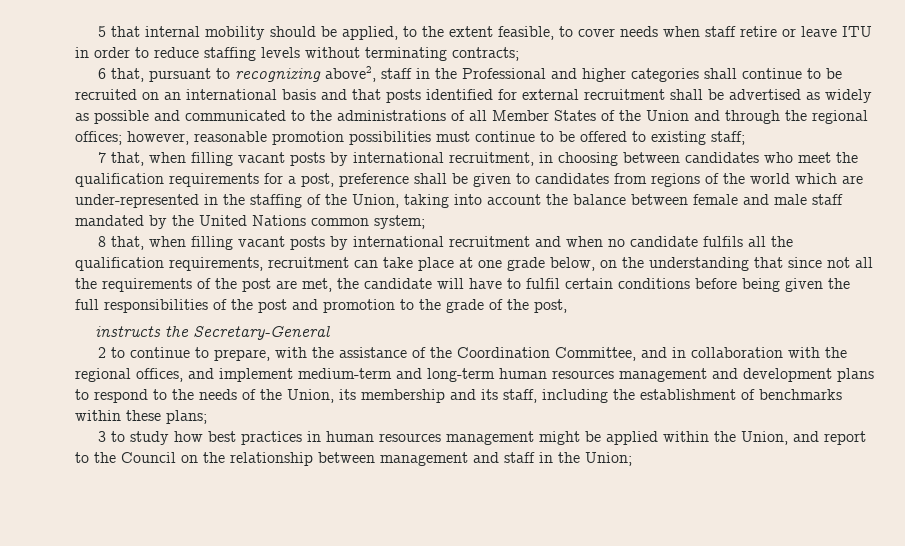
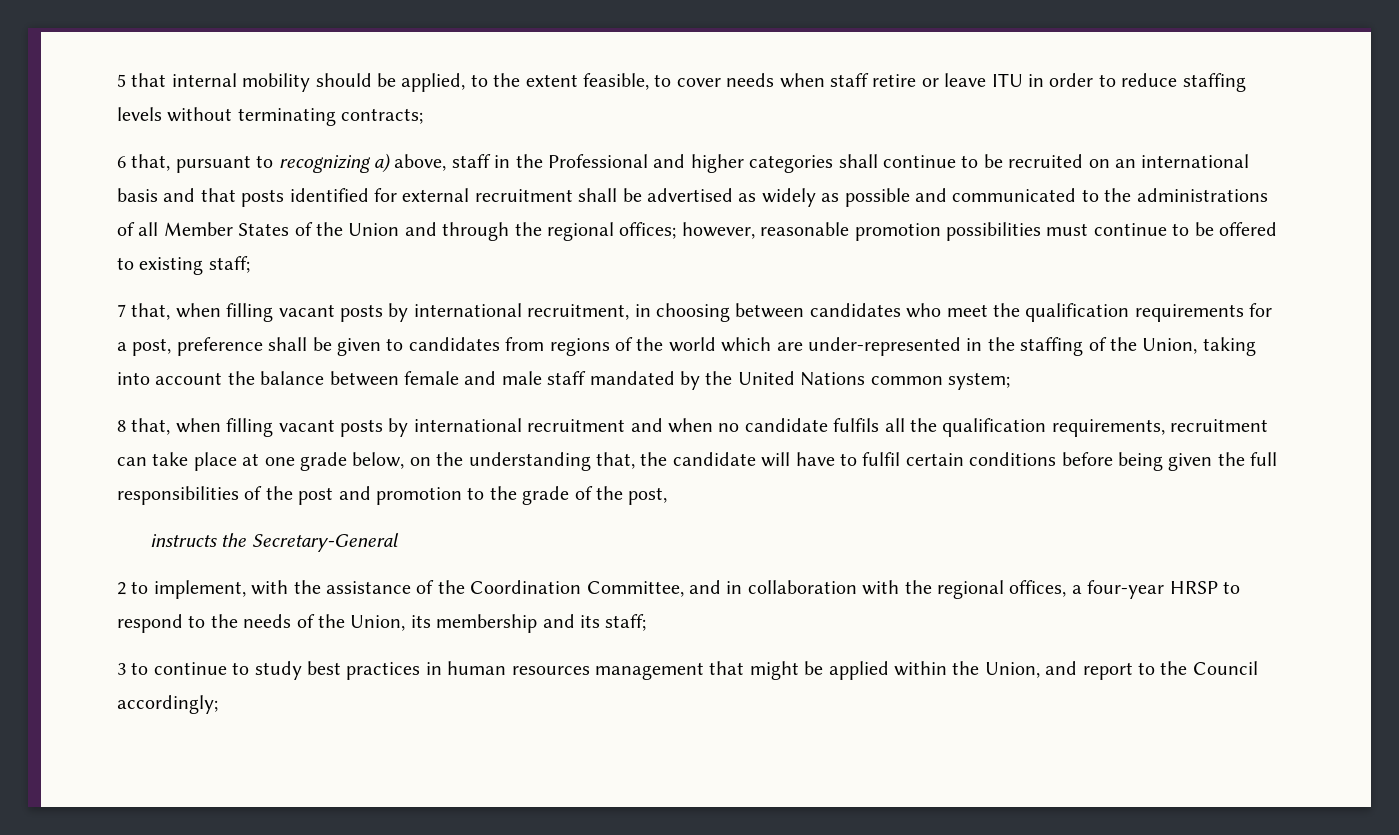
[325,66,377,82] above2, -> [374,153,447,173] a) above,
[754,257,873,268] [75,278,332,292] that since not all the requirements of the post are met, -> [596,452,635,469] that,
[130,347,271,361] continue to prepare, -> [153,580,246,599] implement,
[188,368,874,382] and implement medium-term and long-term human resources management and development plans -> [1071,580,1218,599] a four-year HRSP
[503,389,842,403] [75,410,207,424] staff, including the establishment of benchmarks within these plans; -> [605,614,647,631] staff;
[130,431,204,445] study how -> [153,661,302,680] continue to study
(535, 438) none -> [709,661,745,675] that
[181,452,632,466] on the relationship between management and staff in the Union; -> [117,695,218,714] accordingly;

